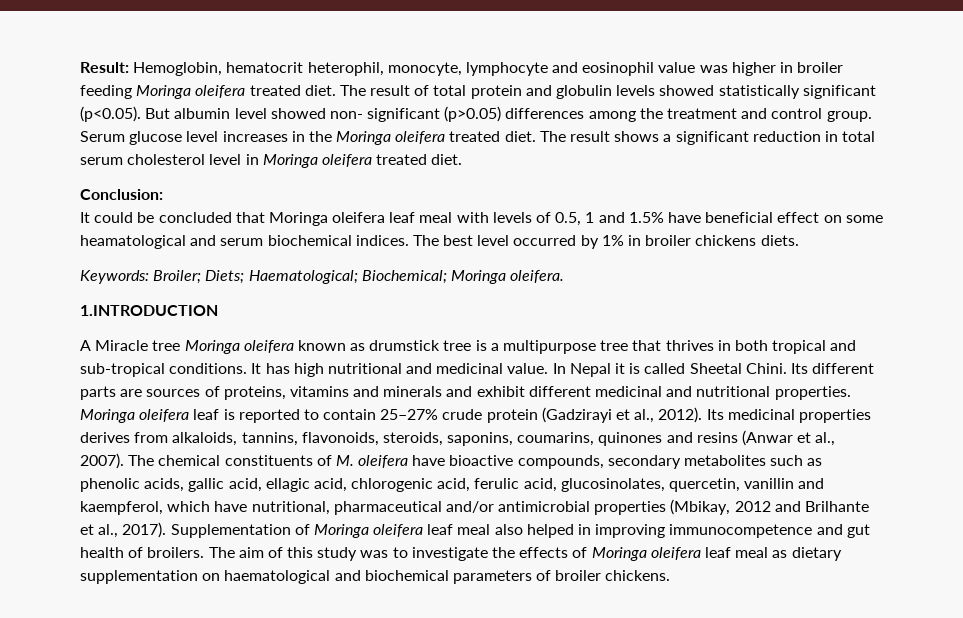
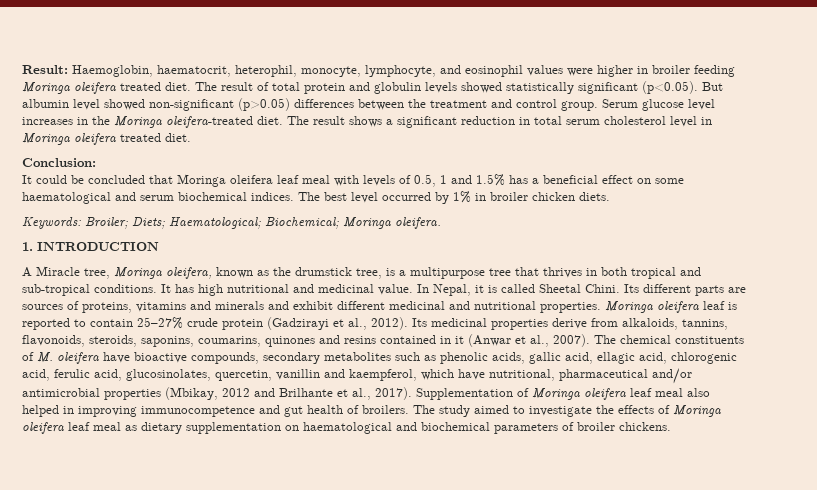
[133,62,304,76] Hemoglobin, hematocrit -> [72,65,231,77] Haemoglobin, haematocrit,
[465,62,548,76] lymphocyte -> [365,65,436,77] lymphocyte,
[658,62,728,73] value was -> [527,65,593,76] values were
[329,108,441,122] non- significant -> [149,99,234,111] non-significant
[588,111,636,122] among -> [358,99,404,110] between
[395,131,501,144] oleifera treated -> [166,116,253,128] oleifera-treated
[667,212,701,223] have -> [509,175,539,184] has a
[80,235,186,249] heamatological -> [22,192,111,204] haematological
[695,235,757,246] chickens -> [532,192,575,201] chicken
[80,305,218,316] 1.INTRODUCTION -> [22,242,159,251] 1. INTRODUCTION
[152,340,472,354] tree Moringa oleifera known as drumstick tree -> [84,267,382,279] tree, Moringa oleifera, known as the drumstick tree,
[569,363,611,377] Nepal -> [433,284,471,296] Nepal,
[80,432,130,443] derives -> [552,318,587,329] derive
(738, 437) none -> [380,335,464,344] contained in it
[238,547,389,561] aim of this study was -> [439,405,509,417] study aimed

